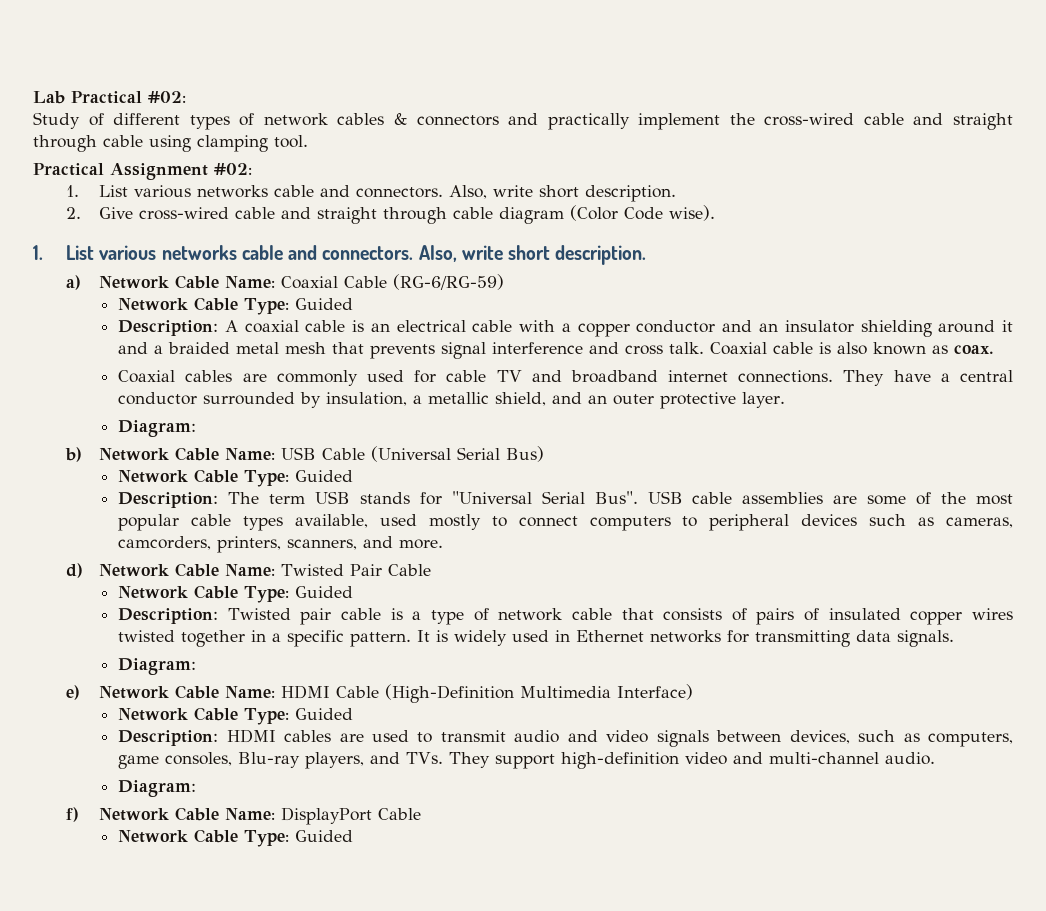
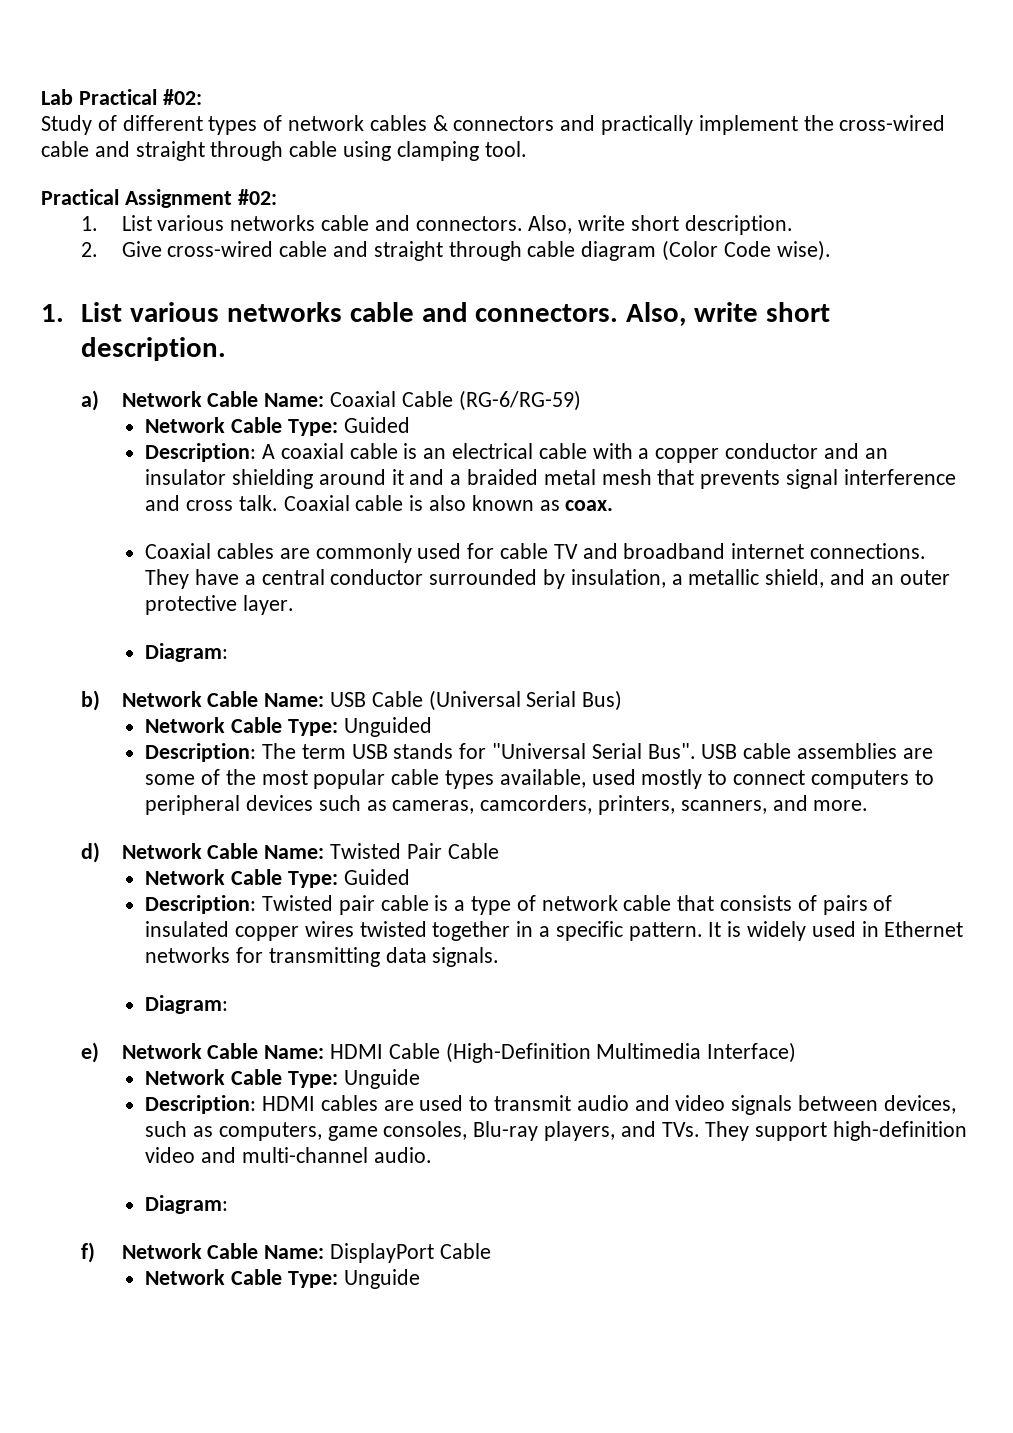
[295,470,354,482] Guided -> [343,717,432,737] Unguided
[295,708,354,720] Guided -> [343,1069,420,1089] Unguide
[295,830,354,842] Guided -> [343,1269,420,1289] Unguide

